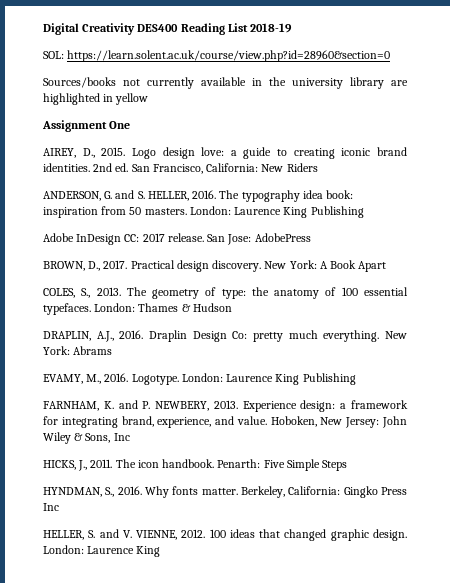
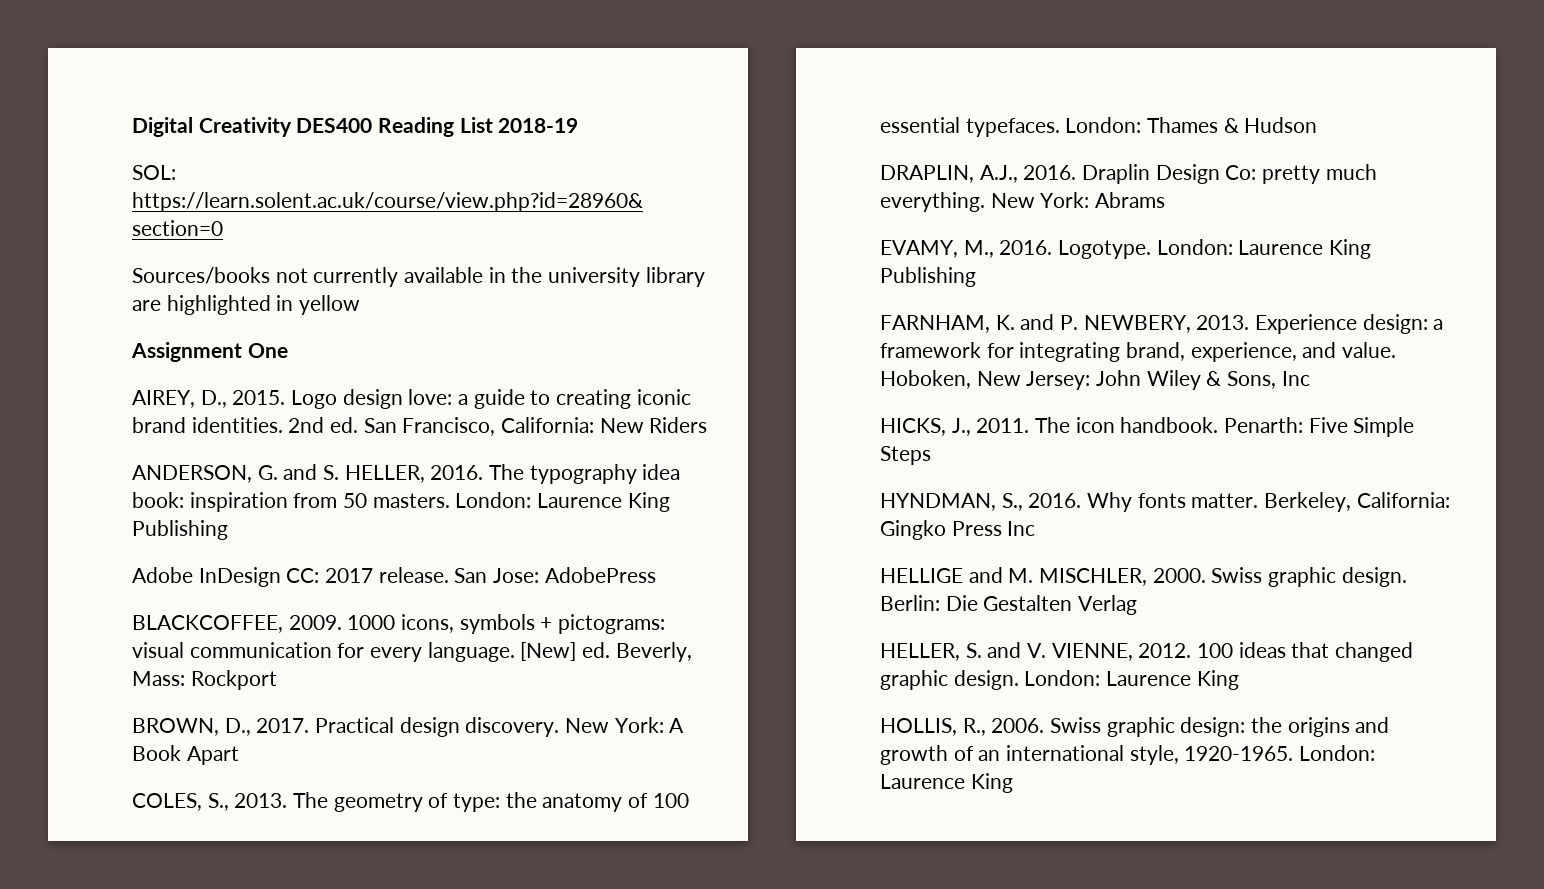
(311, 237) none -> [132,614,666,634] [132,642,692,662] [132,670,277,690] // BLACKCOFFEE, 2009. 1000 icons, symbols + pictograms: visual communication for every language. [New] ed. Beverly, Mass: Rockport
(59, 507) none -> [880,567,1407,587] [880,595,1138,615] // HELLIGE and M. MISCHLER, 2000. Swiss graphic design. Berlin: Die Gestalten Verlag
(161, 551) none -> [880,717,1390,737] [880,745,1376,765] [880,773,1013,793] // HOLLIS, R., 2006. Swiss graphic design: the origins and growth of an international style, 1920-1965. London: Laurence King

